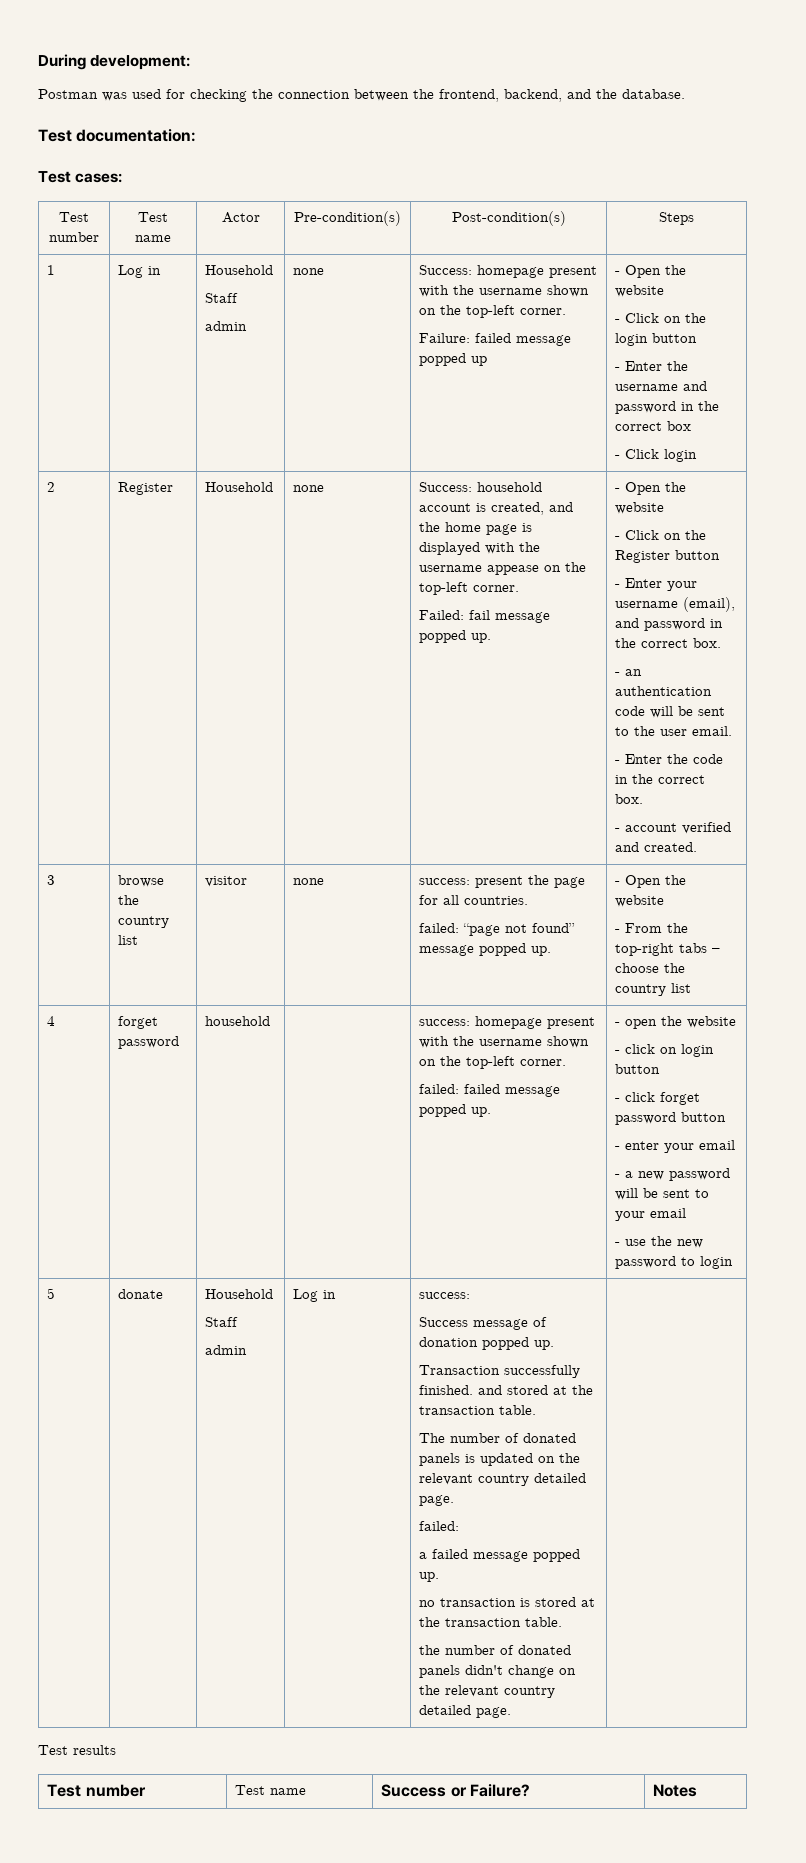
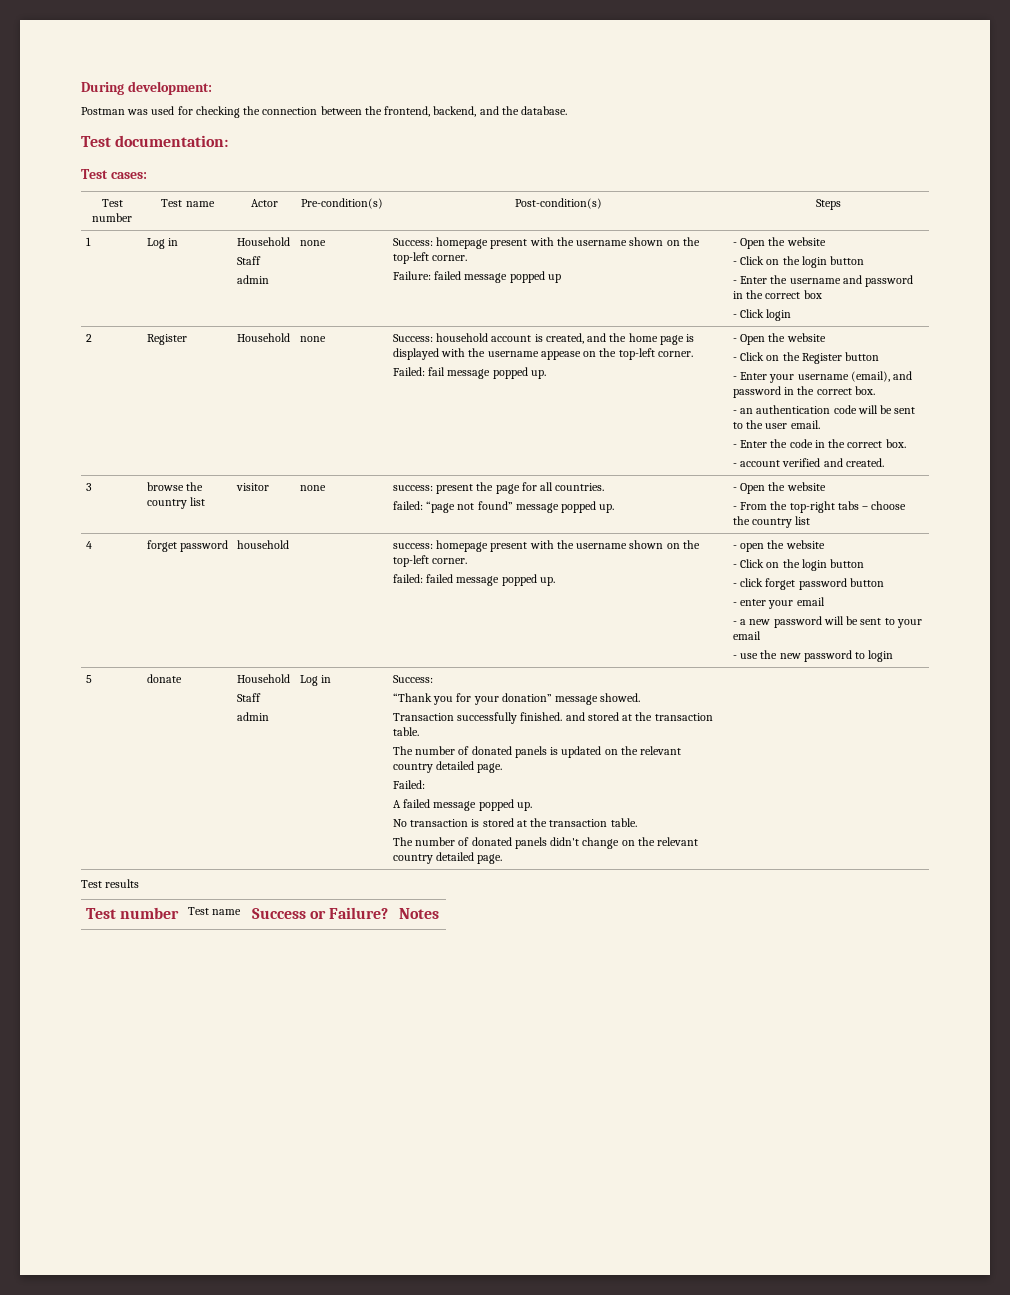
[625,1044,678,1054] click on -> [740,559,800,568] Click on the
[419,1292,471,1299] [419,1317,548,1330] [419,1337,555,1350] success: // Success message of donation popped up. -> [392,675,433,683] [392,693,641,705] Success: // “Thank you for your donation” message showed.
[419,1521,460,1531] [419,1552,428,1559] failed: // a -> [392,780,425,789] [392,800,401,808] Failed: // A
[419,1600,436,1607] no -> [392,819,407,827] No
[419,1645,441,1655] the -> [392,837,413,846] The

